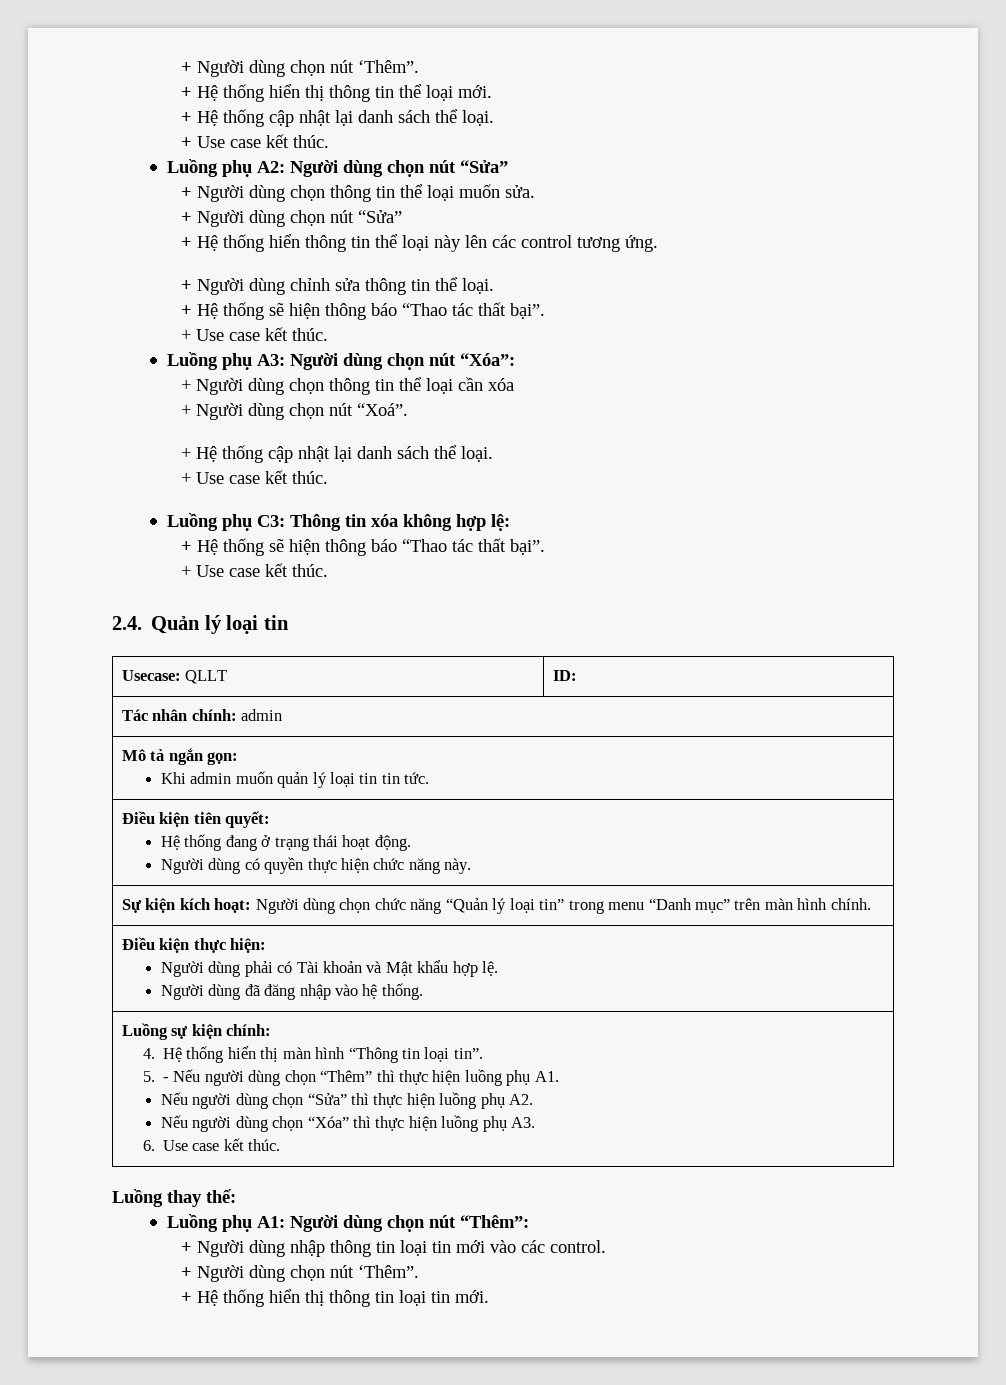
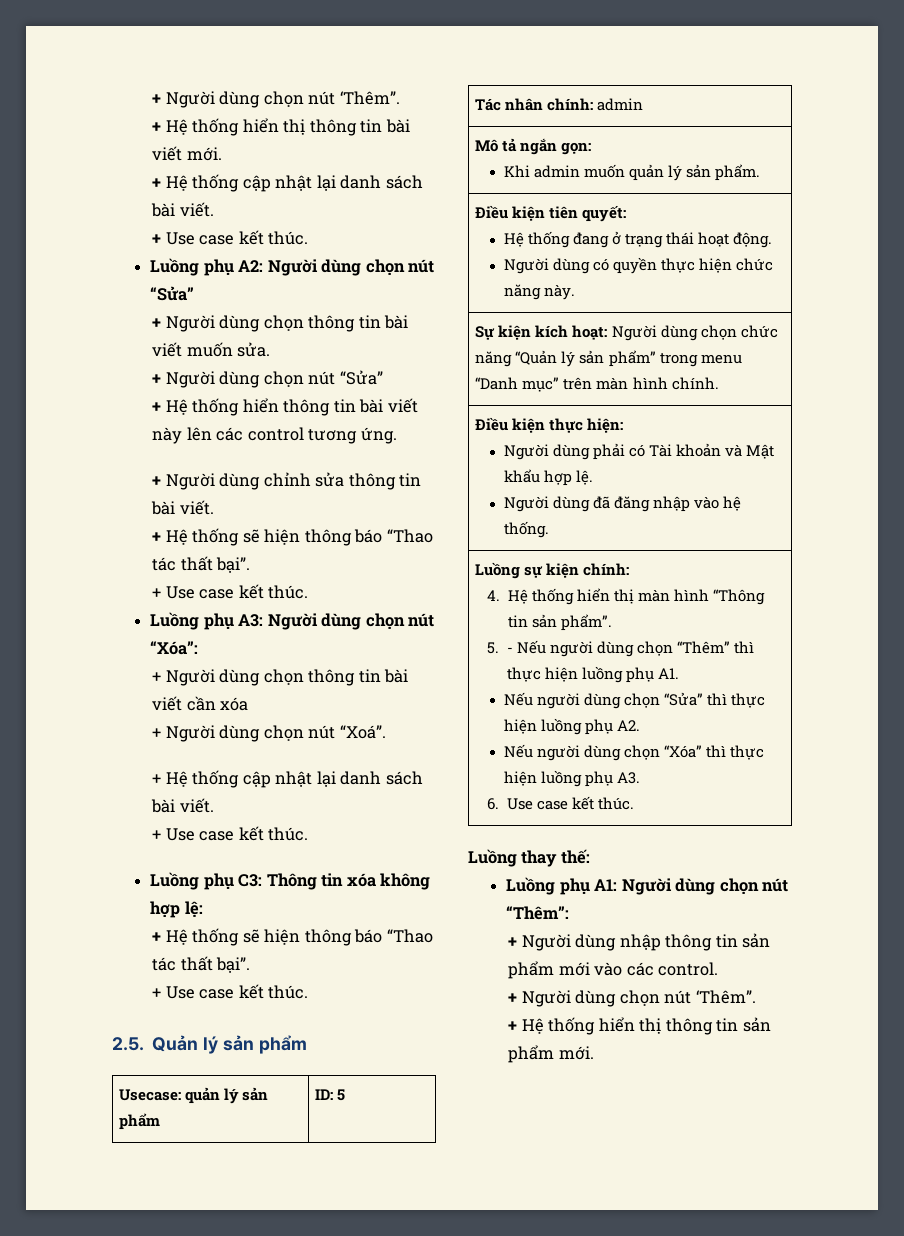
[399,84,454,101] thể loại -> [385,119,410,133] [152,146,183,161] bài viết
[435,109,495,126] thể loại. -> [151,202,214,217] bài viết.
[400,184,455,201] thể loại -> [384,315,409,329] [152,342,183,357] bài viết
[375,234,430,251] thể loại -> [359,398,418,413] bài viết
[435,277,495,294] thể loại. -> [151,500,214,515] bài viết.
[399,377,454,394] thể loại -> [384,669,409,683] [152,696,183,711] bài viết
[434,445,494,462] thể loại. -> [151,798,214,813] bài viết.
[112,616,142,630] 2.4. -> [112,1037,144,1051] 2.5.
[226,615,289,634] loại tin -> [222,1035,307,1054] sản phẩm
[185,670,228,684] QLLT -> [185,1087,269,1104] [119,1113,161,1130] quản lý sản phẩm
(577, 675) none -> [337,1089,346,1101] 5
[329,772,430,787] loại tin tin tức. -> [686,164,761,181] sản phẩm.
[509,898,565,913] loại tin” -> [579,350,656,367] sản phẩm”
[424,1047,483,1062] loại tin”. -> [531,614,612,631] sản phẩm”.
[400,1240,452,1256] loại tin -> [742,933,771,948] [508,961,555,979] sản phẩm
[399,1290,451,1306] loại tin -> [742,1017,771,1032] [508,1045,555,1063] sản phẩm

